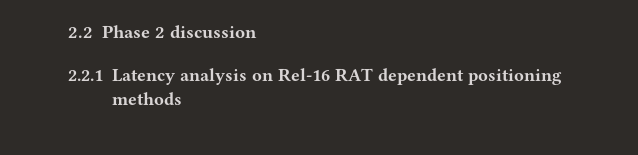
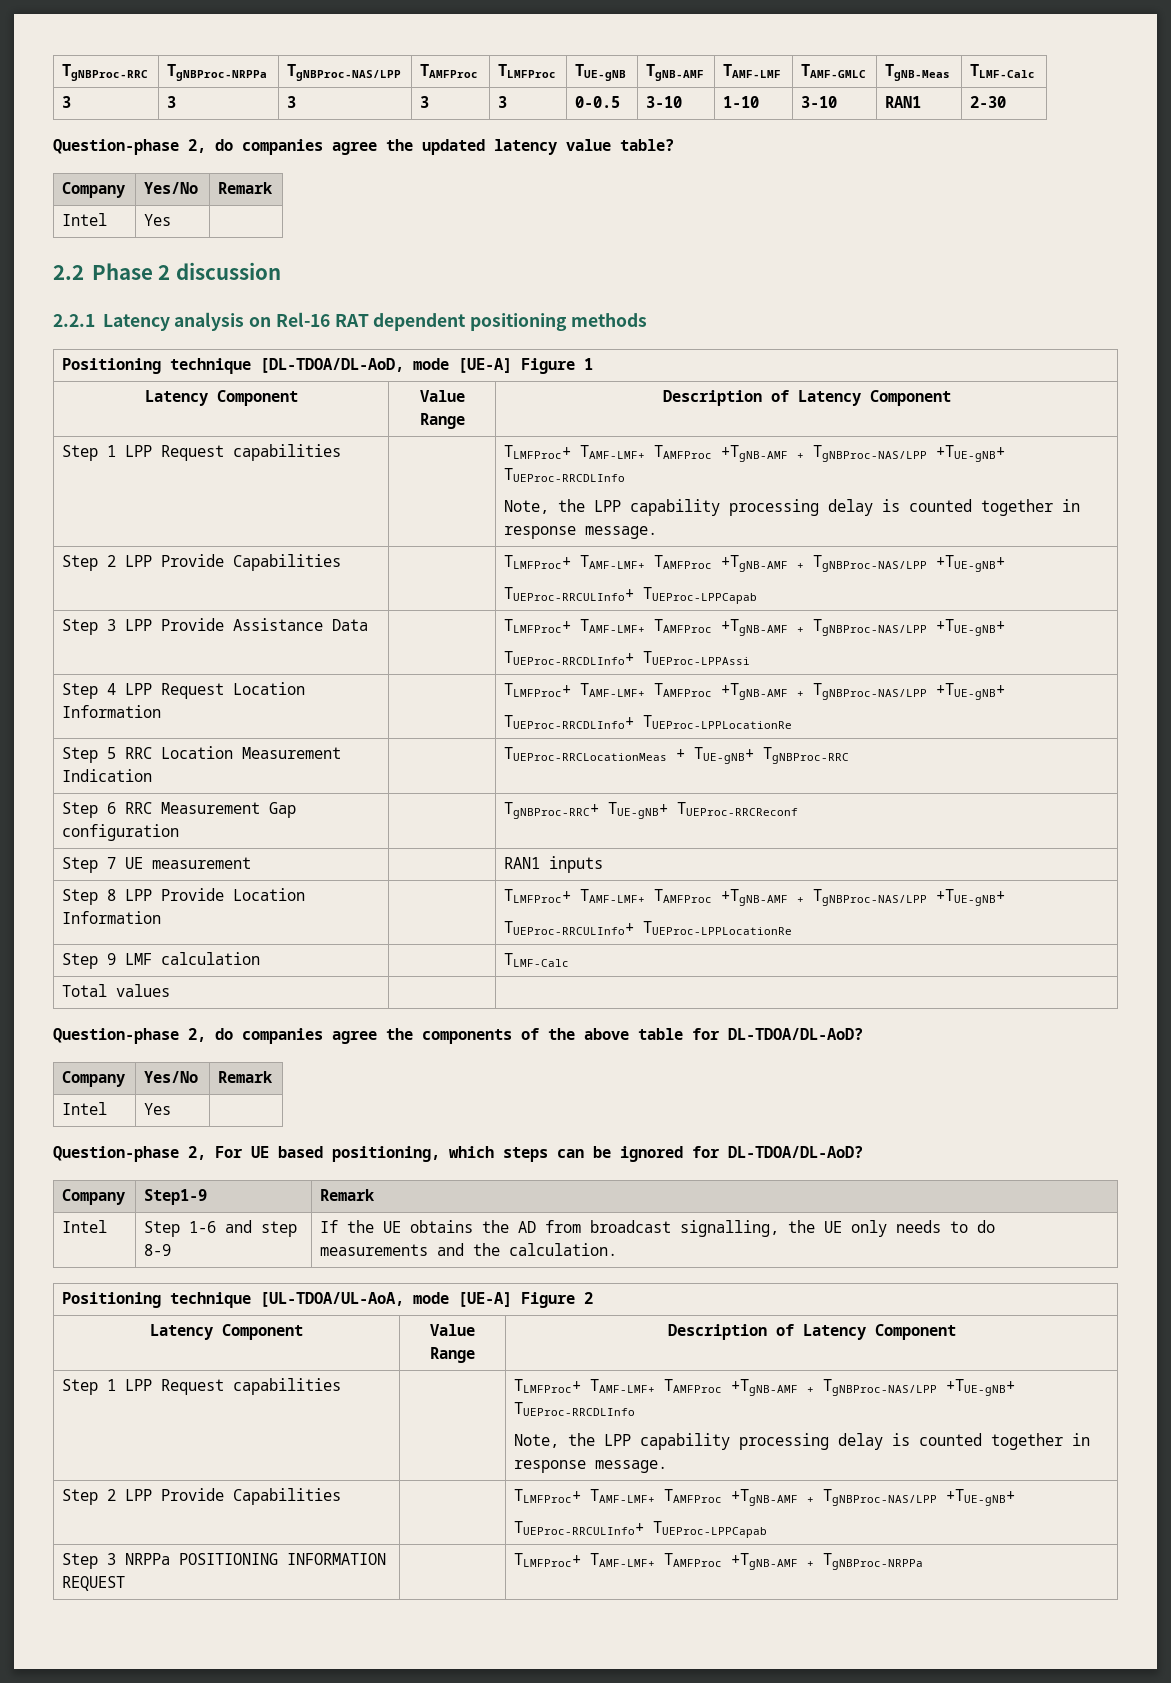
(68, 32) none -> [62,64,149,81] [167,64,268,81] [287,64,402,81] [420,64,479,78] [498,64,557,78] [575,64,627,81] [646,64,705,81] [723,64,782,78] [801,64,867,78] [885,64,951,81] [970,64,1036,78] [62,96,72,108] [167,96,177,108] [287,96,297,108] [420,96,430,108] [498,96,508,108] [575,96,621,108] [646,96,683,108] [723,96,760,108] [801,96,838,108] [885,96,922,108] [970,96,1007,108] [53,139,674,155] [62,182,126,198] [144,182,199,194] [218,182,274,194] [62,213,108,226] [144,214,172,226] TgNBProc-RRC | TgNBProc-NRPPa | TgNBProc-NAS/LPP | TAMFProc | TLMFProc | TUE-gNB | TgNB-AMF | TAMF-LMF | TAMF-GMLC | TgNB-Meas | TLMF-Calc // 3 | 3 | 3 | 3 | 3 | 0-0.5 | 3-10 | 1-10 | 3-10 | RAN1 | 2-30 // Question-phase 2, do companies agree the updated latency value table? // Company | Yes/No | Remark // Intel | Yes | //
(182, 98) none -> [62,358,594,374] [144,390,298,406] [419,390,465,402] [419,413,465,429] [662,390,951,406] [62,444,342,461] [504,445,1006,462] [504,468,626,482] [504,499,1081,516] [504,526,658,539] [62,554,342,571] [504,555,1006,572] [504,587,758,604] [62,618,369,635] [504,619,1006,636] [504,651,751,665] [62,682,306,699] [62,705,162,718] [504,683,1006,700] [504,715,793,729] [62,746,342,763] [62,769,153,782] [504,747,850,764] [62,802,297,818] [62,824,180,841] [504,802,799,819] [62,857,252,873] [504,856,604,873] [62,888,306,905] [62,911,162,924] [504,889,1006,906] [504,921,793,935] [62,952,261,969] [504,953,570,967] [62,984,171,997] [53,1028,863,1044] [62,1071,126,1087] [144,1071,199,1083] [218,1071,274,1083] [62,1102,108,1115] [144,1103,172,1115] [53,1146,863,1162] [62,1189,126,1205] [144,1189,208,1205] [320,1189,376,1201] [62,1220,108,1233] [144,1220,298,1237] [144,1244,172,1256] [320,1220,996,1237] [320,1243,618,1256] [62,1292,594,1308] [150,1324,303,1340] [430,1324,475,1336] [430,1347,475,1363] [667,1324,956,1340] [62,1378,342,1395] [514,1379,1016,1396] [514,1402,636,1416] [514,1433,1091,1450] [514,1460,668,1473] [62,1488,342,1505] [514,1489,1016,1506] [514,1521,768,1538] [62,1553,387,1569] [62,1576,126,1591] [514,1553,924,1570] // Positioning technique [DL-TDOA/DL-AoD, mode [UE-A] Figure 1 // Latency Component | Value Range | Description of Latency Component // Step 1 LPP Request capabilities | | TLMFProc+ TAMF-LMF+ TAMFProc +TgNB-AMF + TgNBProc-NAS/LPP +TUE-gNB+ TUEProc-RRCDLInfo // Note, the LPP capability processing delay is counted together in response message. // Step 2 LPP Provide Capabilities | | TLMFProc+ TAMF-LMF+ TAMFProc +TgNB-AMF + TgNBProc-NAS/LPP +TUE-gNB+ // TUEProc-RRCULInfo+ TUEProc-LPPCapab // Step 3 LPP Provide Assistance Data | | TLMFProc+ TAMF-LMF+ TAMFProc +TgNB-AMF + TgNBProc-NAS/LPP +TUE-gNB+ // TUEProc-RRCDLInfo+ TUEProc-LPPAssi // Step 4 LPP Request Location Information | | TLMFProc+ TAMF-LMF+ TAMFProc +TgNB-AMF + TgNBProc-NAS/LPP +TUE-gNB+ // TUEProc-RRCDLInfo+ TUEProc-LPPLocationRe // Step 5 RRC Location Measurement Indication | | TUEProc-RRCLocationMeas + TUE-gNB+ TgNBProc-RRC // Step 6 RRC Measurement Gap configuration | | TgNBProc-RRC+ TUE-gNB+ TUEProc-RRCReconf // Step 7 UE measurement | | RAN1 inputs // Step 8 LPP Provide Location Information | | TLMFProc+ TAMF-LMF+ TAMFProc +TgNB-AMF + TgNBProc-NAS/LPP +TUE-gNB+ // TUEProc-RRCULInfo+ TUEProc-LPPLocationRe // Step 9 LMF calculation | | TLMF-Calc // Total values | | // Question-phase 2, do companies agree the components of the above table for DL-TDOA/DL-AoD? // Company | Yes/No | Remark // Intel | Yes | // Question-phase 2, For UE based positioning, which steps can be ignored for DL-TDOA/DL-AoD? // Company | Step1-9 | Remark // Intel | Step 1-6 and step 8-9 | If the UE obtains the AD from broadcast signalling, the UE only needs to do measurements and the calculation. // Positioning technique [UL-TDOA/UL-AoA, mode [UE-A] Figure 2 // Latency Component | Value Range | Description of Latency Component // Step 1 LPP Request capabilities | | TLMFProc+ TAMF-LMF+ TAMFProc +TgNB-AMF + TgNBProc-NAS/LPP +TUE-gNB+ TUEProc-RRCDLInfo // Note, the LPP capability processing delay is counted together in response message. // Step 2 LPP Provide Capabilities | | TLMFProc+ TAMF-LMF+ TAMFProc +TgNB-AMF + TgNBProc-NAS/LPP +TUE-gNB+ // TUEProc-RRCULInfo+ TUEProc-LPPCapab // Step 3 NRPPa POSITIONING INFORMATION REQUEST | | TLMFProc+ TAMF-LMF+ TAMFProc +TgNB-AMF + TgNBProc-NRPPa

